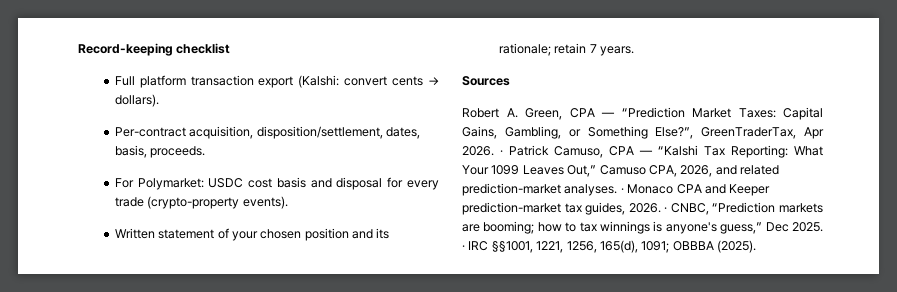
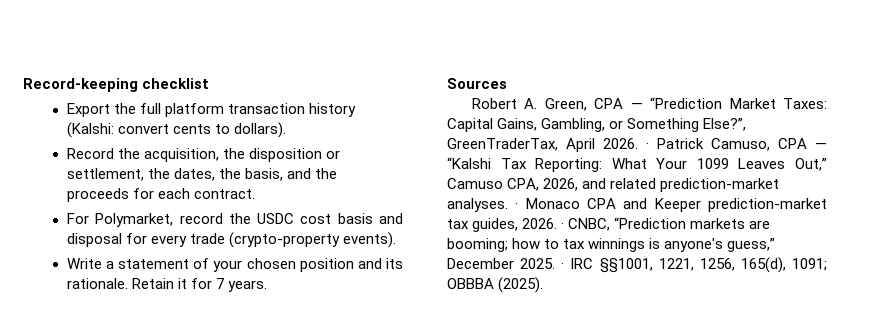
[114,76,135,86] Full -> [66,103,162,117] Export the full
[258,76,294,88] export -> [309,103,357,117] history
[428,77,440,86] → -> [215,124,231,134] to
[114,126,420,139] [114,145,206,158] [114,178,204,190] Per-contract acquisition, disposition/settlement, dates, basis, proceeds. // For Polymarket: -> [66,148,341,162] [66,168,338,181] [66,188,256,202] [66,213,251,227] Record the acquisition, the disposition or settlement, the dates, the basis, and the proceeds for each contract. // For Polymarket, record the
[114,228,155,239] Written -> [66,258,115,269] Write a
[498,43,587,56] rationale; retain -> [66,278,213,289] rationale. Retain it for
[804,127,824,139] Apr -> [566,138,595,152] April
[765,222,789,232] Dec -> [447,258,514,269] December

